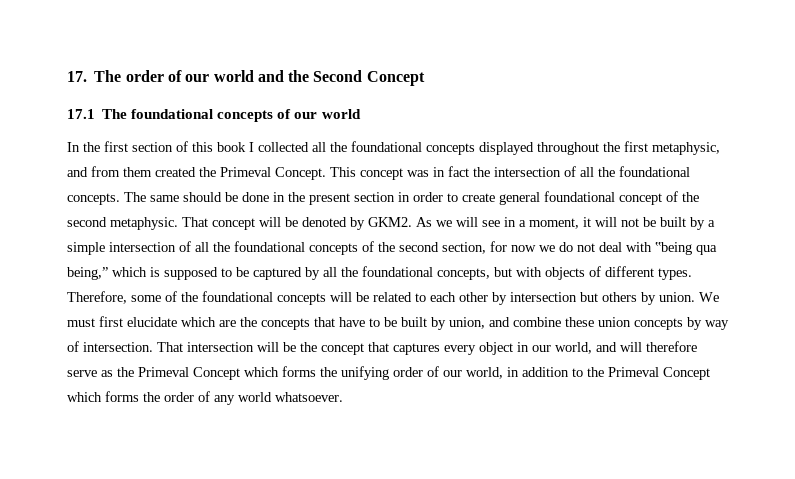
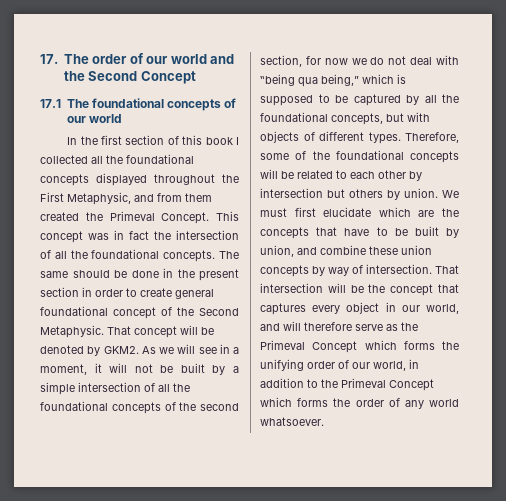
[624,141,720,155] first metaphysic, -> [40,192,131,205] First Metaphysic,
[67,217,178,230] second metaphysic. -> [199,308,239,316] [40,325,104,338] Second Metaphysic.

